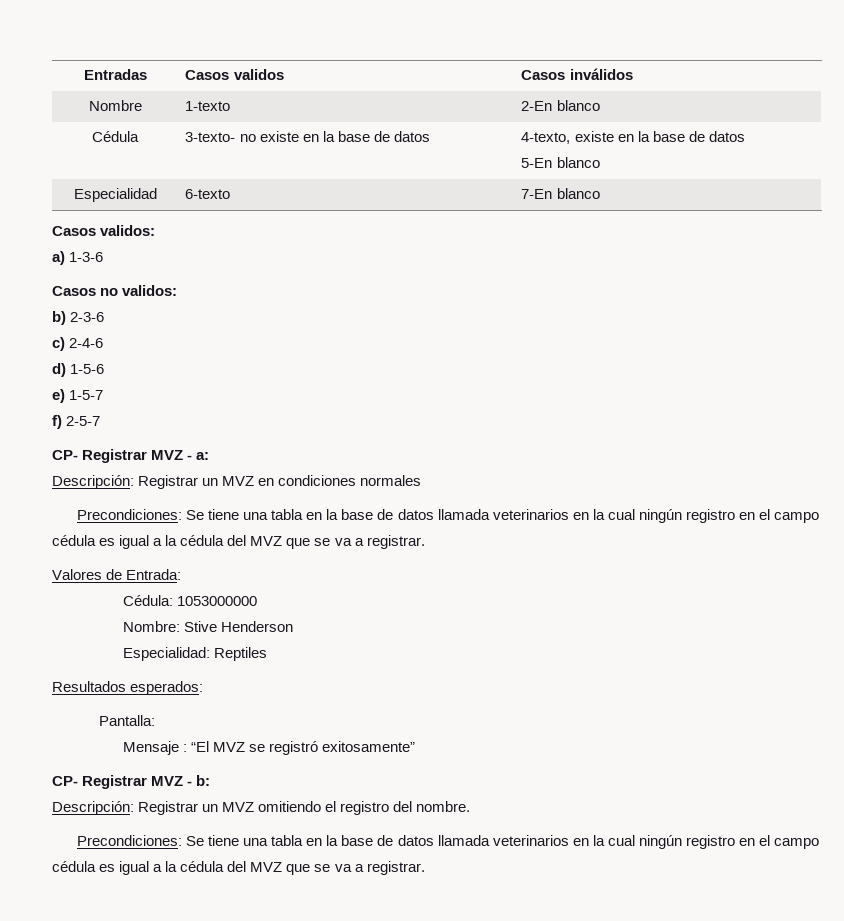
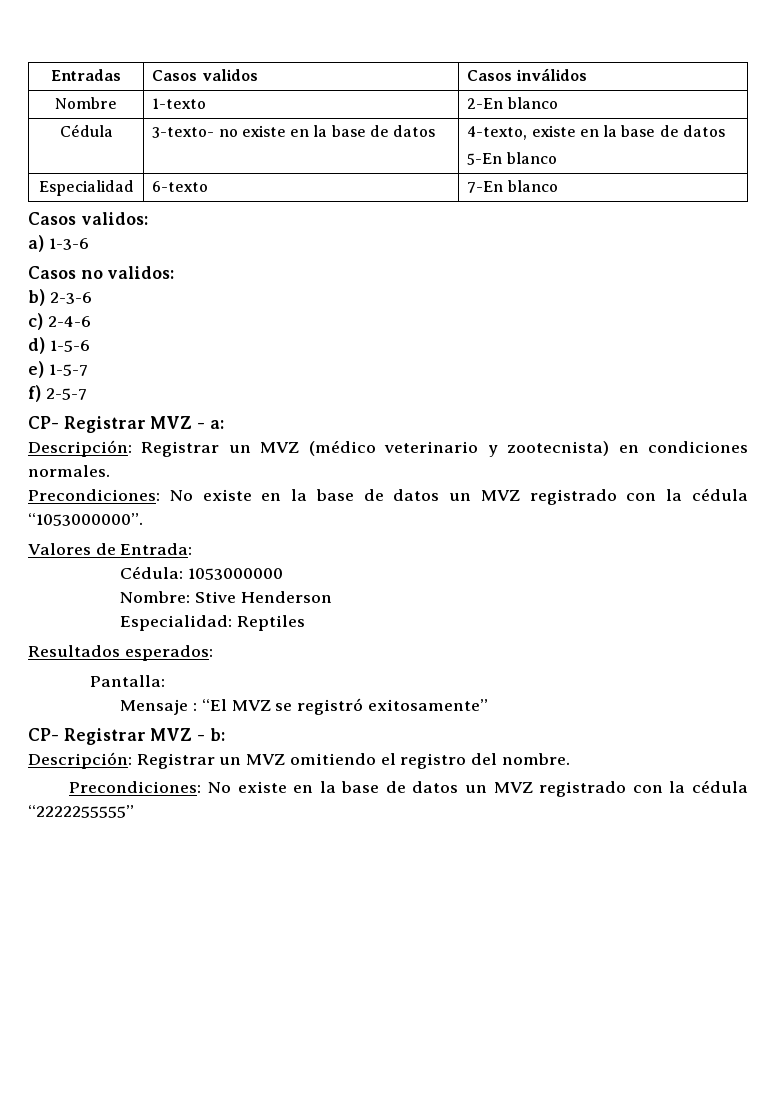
(255, 481) none -> [308,440,610,457] (médico veterinario y zootecnista)
[360,475,422,486] [77,509,820,523] [52,535,425,549] normales // Precondiciones: Se tiene una tabla en la base de datos llamada veterinarios en la cual ningún registro en el campo cédula es igual a la cédula del MVZ que se va a registrar. -> [28,465,110,477] [28,488,748,505] [28,513,143,526] normales. // Precondiciones: No existe en la base de datos un MVZ registrado con la cédula “1053000000”.
[186,835,820,849] [52,861,425,875] Se tiene una tabla en la base de datos llamada veterinarios en la cual ningún registro en el campo cédula es igual a la cédula del MVZ que se va a registrar. -> [207,780,748,797] [28,805,134,818] No existe en la base de datos un MVZ registrado con la cédula “2222255555”

